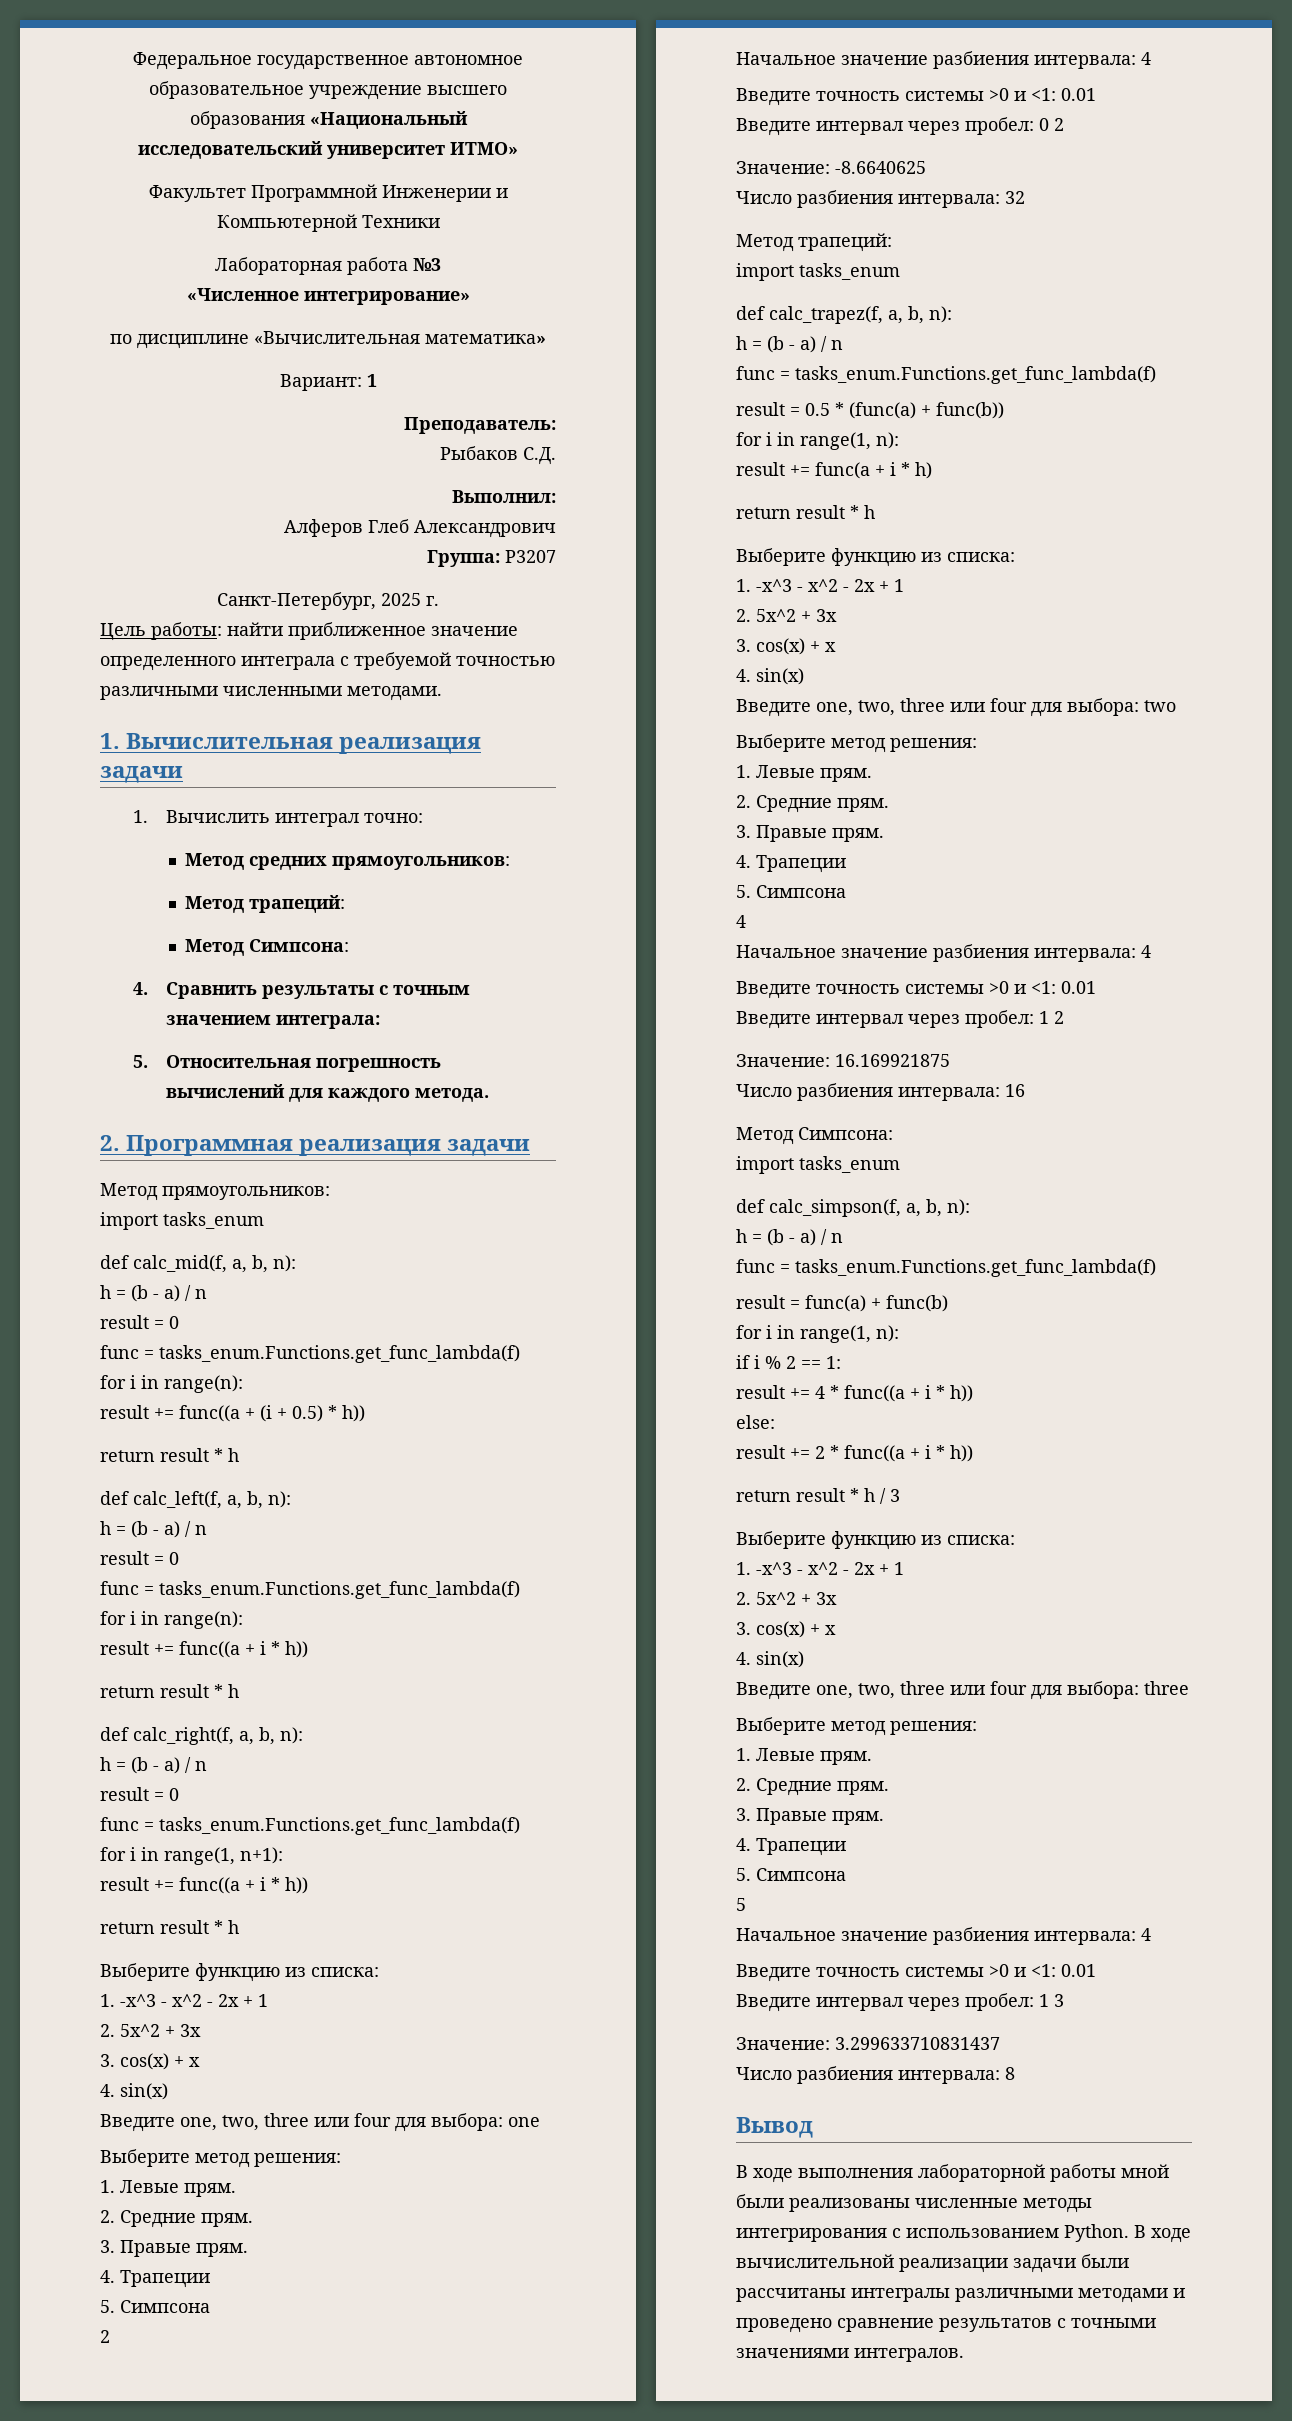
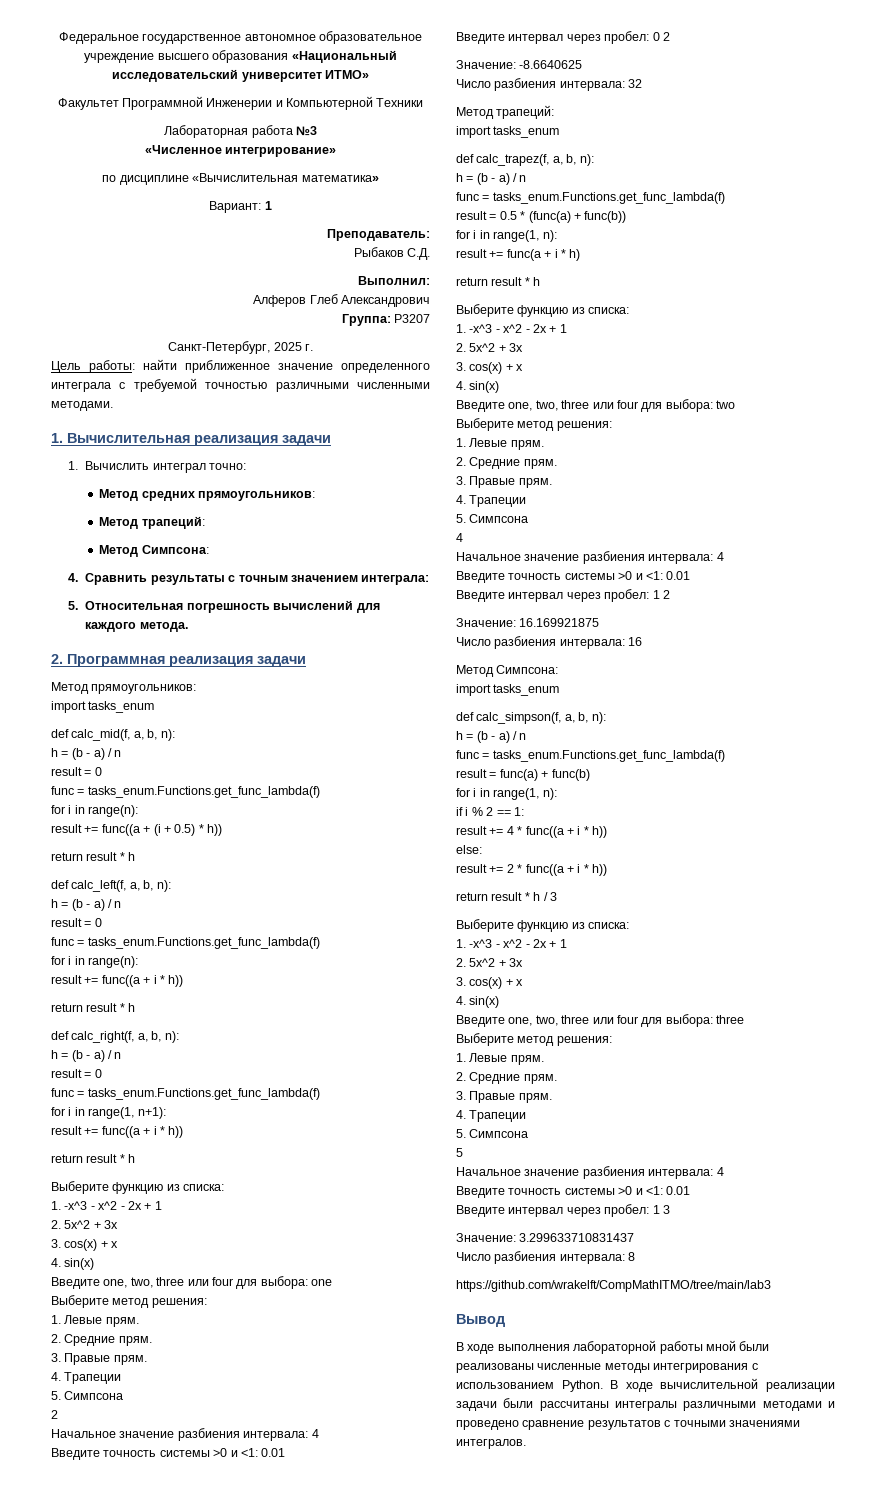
(1015, 2073) none -> [456,1280,771,1292] // https://github.com/wrakelft/CompMathITMO/tree/main/lab3

